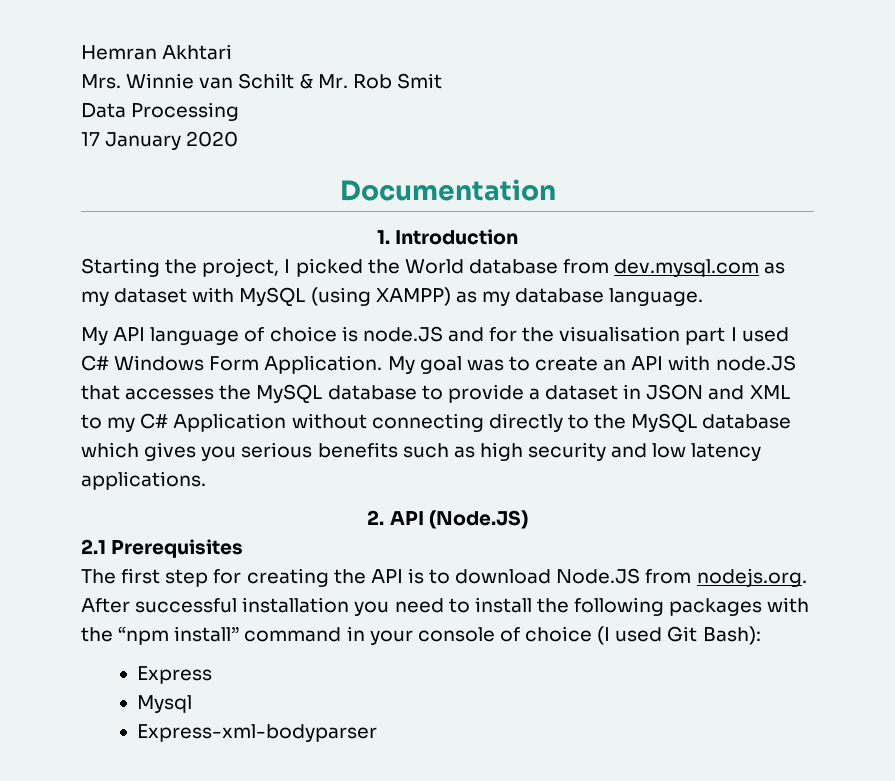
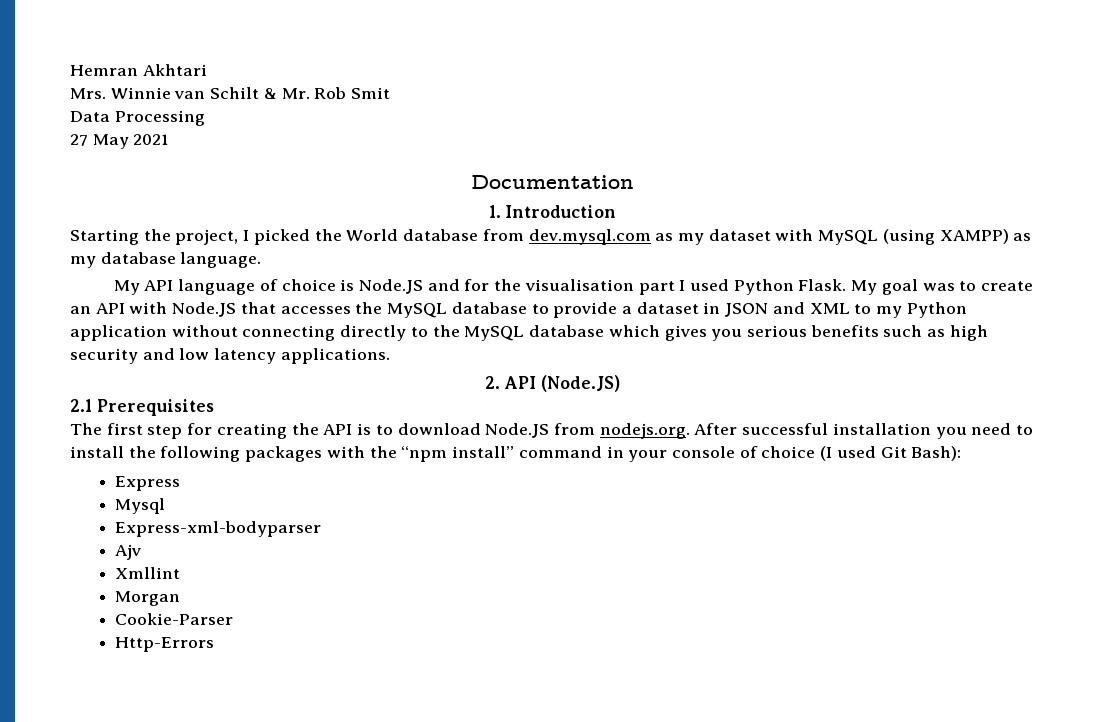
[81,131,239,150] 17 January 2020 -> [70,134,169,149] 27 May 2021
[362,326,443,342] node.JS -> [358,279,423,294] Node.JS
[81,355,383,374] C# Windows Form Application. -> [733,279,847,295] Python Flask.
[715,355,796,371] node.JS -> [172,302,237,317] Node.JS
[140,413,287,432] C# Application -> [906,302,967,318] [70,325,167,341] Python application
(377, 733) none -> [115,544,142,560] [115,567,181,579] [115,591,181,606] [115,613,234,625] [115,637,215,652] // Ajv // Xmllint // Morgan // Cookie-Parser // Http-Errors

